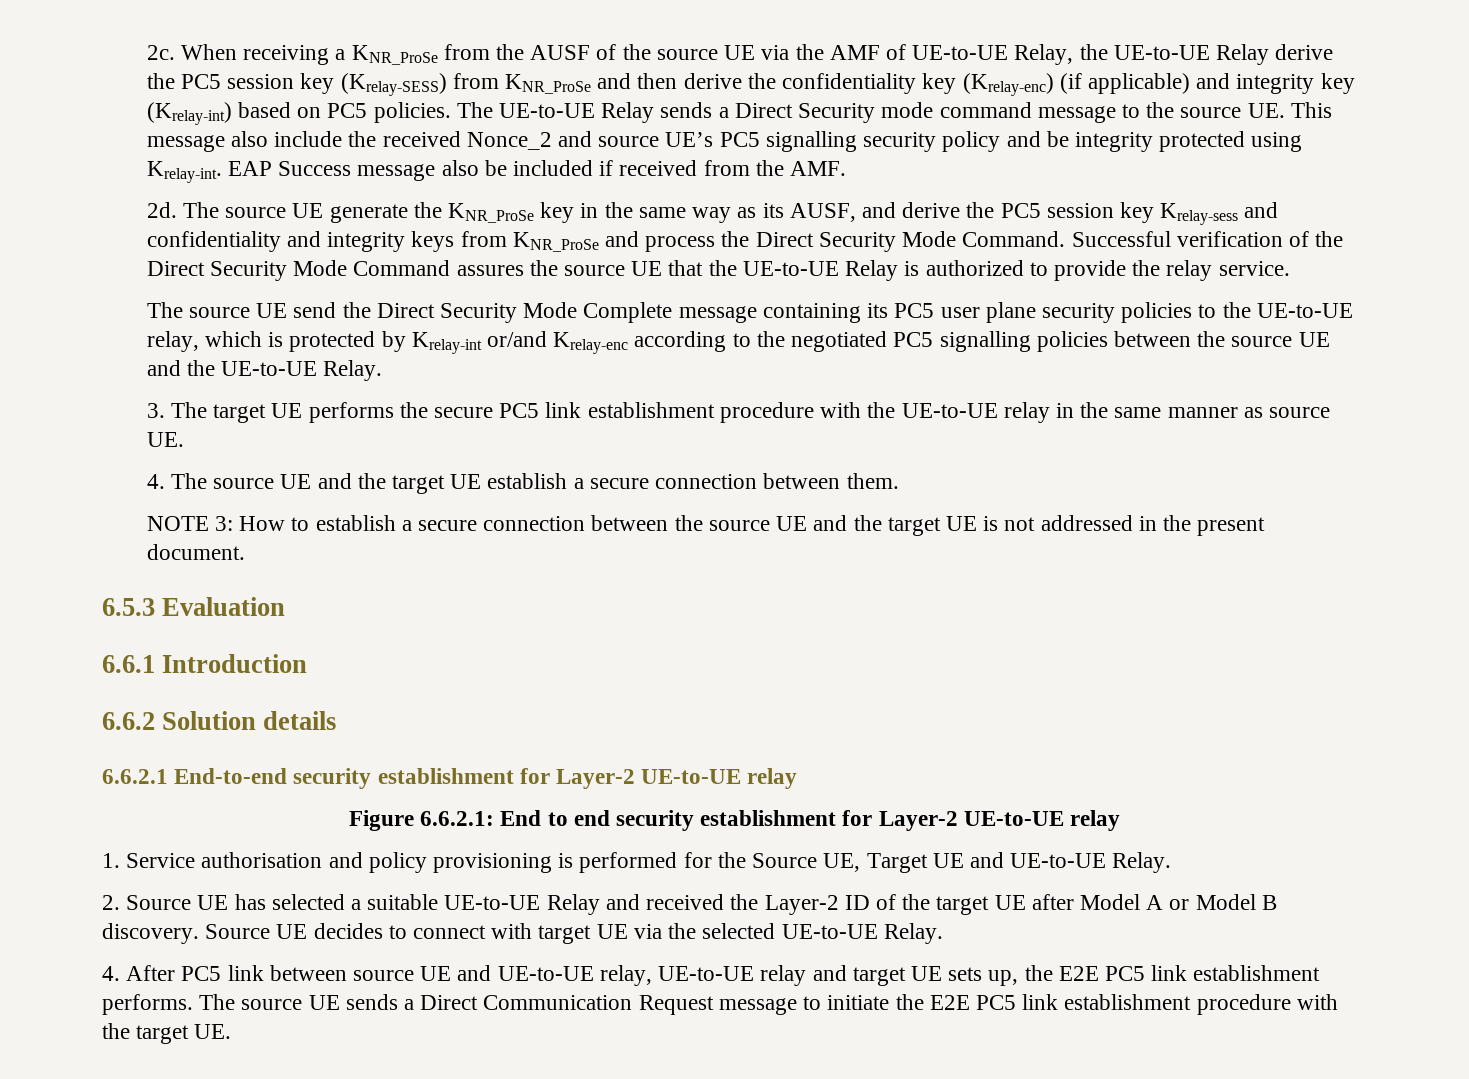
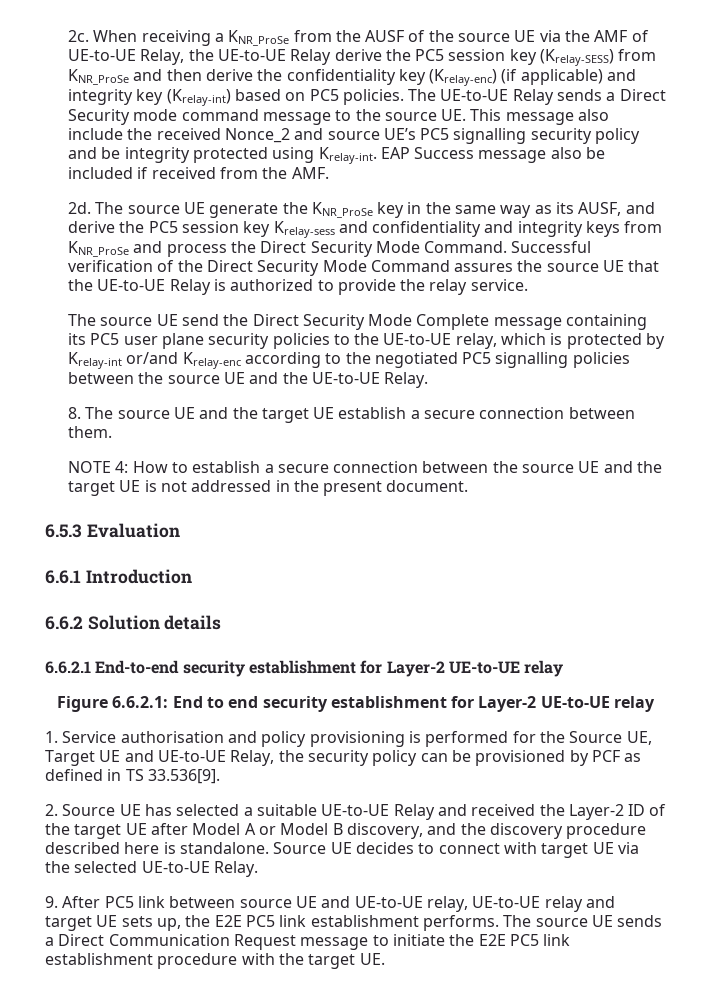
[146,402,1330,423] [146,432,184,447] [146,474,165,489] 3. The target UE performs the secure PC5 link establishment procedure with the UE-to-UE relay in the same manner as source UE. // 4. -> [67,407,81,419] 8.
[215,516,234,531] 3: -> [115,461,129,473] 4:
[1112,852,1172,873] Relay. -> [230,750,642,766] [45,769,220,784] Relay, the security policy can be provisioned by PCF as defined in TS 33.536[9].
[102,923,199,944] discovery. -> [346,823,647,839] [45,842,269,854] discovery, and the discovery procedure described here is standalone.
[102,966,120,981] 4. -> [45,896,58,908] 9.

